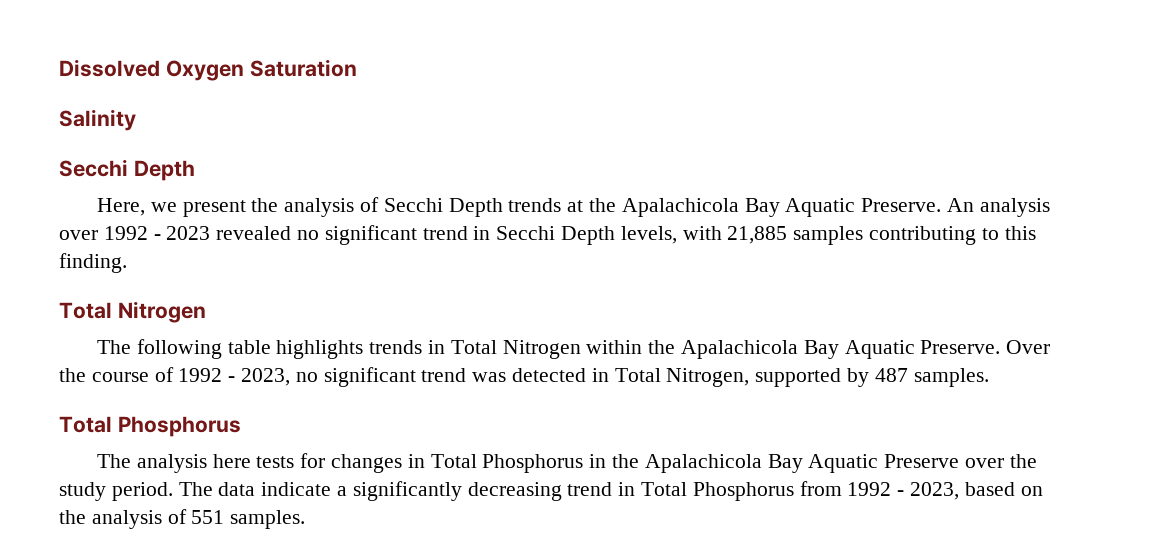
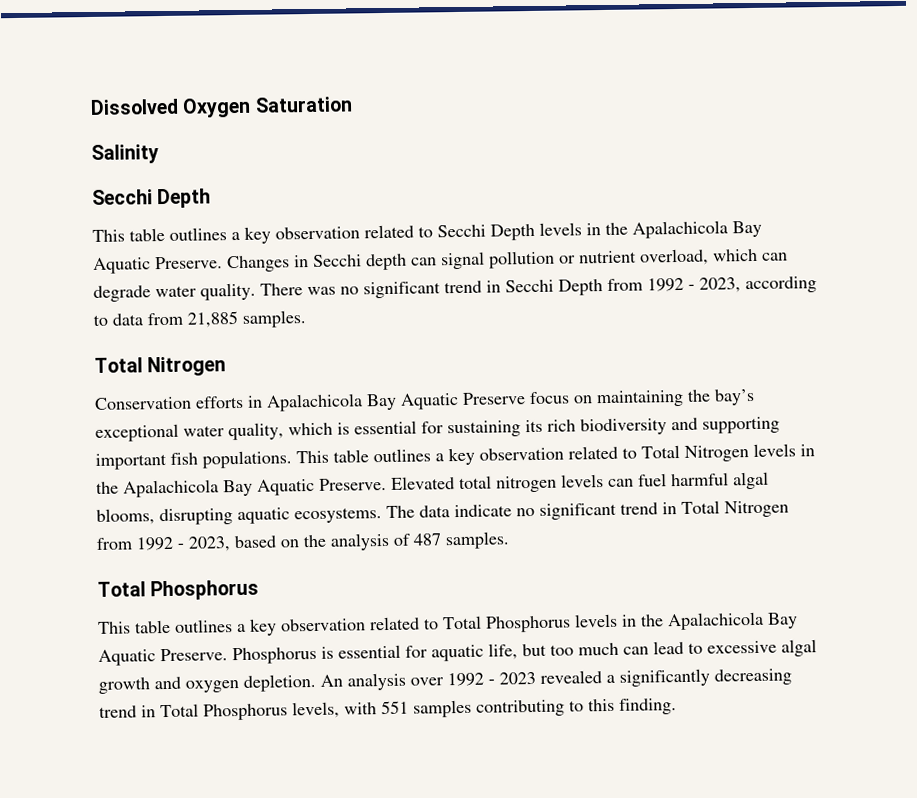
[96,197,1050,217] [59,226,292,240] Here, we present the analysis of Secchi Depth trends at the Apalachicola Bay Aquatic Preserve. An analysis over 1992 - 2023 revealed -> [92,220,762,244] [93,248,788,274] [93,282,336,302] This table outlines a key observation related to Secchi Depth levels in the Apalachicola Bay Aquatic Preserve. Changes in Secchi depth can signal pollution or nutrient overload, which can degrade water quality. There was
[620,226,1036,245] [59,253,127,273] [59,301,206,323] [96,339,1051,359] [59,367,989,387] [59,416,241,437] [96,453,1037,473] [59,481,794,501] levels, with 21,885 samples contributing to this finding. // Total Nitrogen // The following table highlights trends in Total Nitrogen within the Apalachicola Bay Aquatic Preserve. Over the course of 1992 - 2023, no significant trend was detected in Total Nitrogen, supported by 487 samples. // Total Phosphorus // The analysis here tests for changes in Total Phosphorus in the Apalachicola Bay Aquatic Preserve over the study period. The data indicate a significantly decreasing trend in Total Phosphorus -> [607,276,817,294] [93,310,307,328] [94,356,227,377] [94,388,755,412] [95,416,780,442] [95,443,815,470] [96,471,769,498] [96,500,789,526] from 1992 - 2023, according to data from 21,885 samples. // Total Nitrogen // Conservation efforts in Apalachicola Bay Aquatic Preserve focus on maintaining the bay’s exceptional water quality, which is essential for sustaining its rich biodiversity and supporting important fish populations. This table outlines a key observation related to Total Nitrogen levels in the Apalachicola Bay Aquatic Preserve. Elevated total nitrogen levels can fuel harmful algal blooms, disrupting aquatic ecosystems. The data indicate no significant trend in Total Nitrogen
[191,510,306,529] 551 samples. -> [413,531,510,550] [97,579,260,601] [98,611,798,636] [98,639,817,666] [98,668,792,694] [99,698,677,721] 487 samples. // Total Phosphorus // This table outlines a key observation related to Total Phosphorus levels in the Apalachicola Bay Aquatic Preserve. Phosphorus is essential for aquatic life, but too much can lead to excessive algal growth and oxygen depletion. An analysis over 1992 - 2023 revealed a significantly decreasing trend in Total Phosphorus levels, with 551 samples contributing to this finding.

